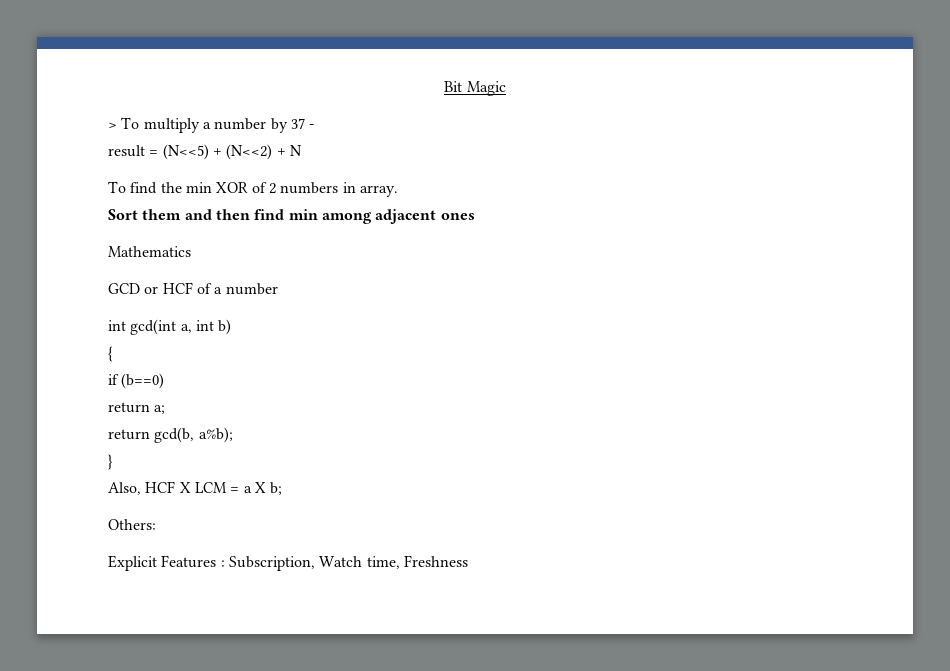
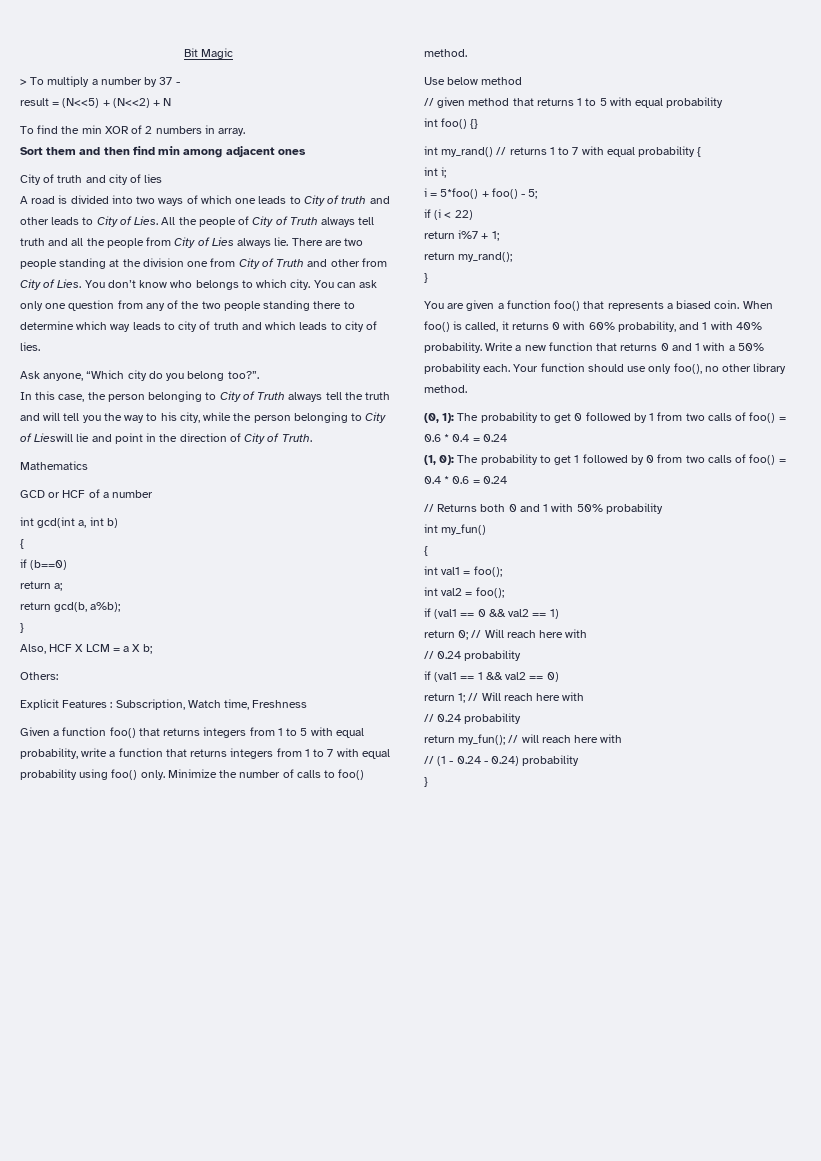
(475, 216) none -> [20,174,163,185] [20,195,390,206] [20,216,375,227] [20,237,364,248] [20,258,387,269] [20,279,378,290] [20,300,355,311] [20,321,378,332] [20,342,40,351] [20,370,259,381] [20,391,391,402] [20,412,387,423] [20,433,312,444] // City of truth and city of lies // A road is divided into two ways of which one leads to City of truth and other leads to City of Lies. All the people of City of Truth always tell truth and all the people from City of Lies always lie. There are two people standing at the division one from City of Truth and other from City of Lies. You don’t know who belongs to which city. You can ask only one question from any of the two people standing there to determine which way leads to city of truth and which leads to city of lies. // Ask anyone, “Which city do you belong too?”. // In this case, the person belonging to City of Truth always tell the truth and will tell you the way to his city, while the person belonging to City of Lieswill lie and point in the direction of City of Truth.
(468, 561) none -> [20,727,364,738] [20,748,390,759] [20,769,365,780] [424,49,467,57] [424,77,523,85] [424,97,724,108] [424,118,479,129] [424,146,702,157] [424,167,447,178] [424,188,538,199] [424,209,473,220] [424,230,499,241] [424,252,513,262] [424,273,428,283] [424,300,773,311] [424,321,762,332] [424,342,764,353] [424,363,787,374] [424,385,467,393] [424,412,786,423] [424,434,507,442] [424,454,786,465] [424,476,507,484] [424,503,663,514] [424,524,487,535] [424,546,428,556] [424,566,502,577] [424,587,504,598] [424,608,559,619] [424,629,588,640] [424,650,522,661] [424,671,559,682] [424,692,585,703] [424,713,522,724] [424,734,623,745] [424,755,580,766] [424,777,428,787] // Given a function foo() that returns integers from 1 to 5 with equal probability, write a function that returns integers from 1 to 7 with equal probability using foo() only. Minimize the number of calls to foo() method. // Use below method // // given method that returns 1 to 5 with equal probability // int foo() {} // int my_rand() // returns 1 to 7 with equal probability { // int i; // i = 5*foo() + foo() - 5; // if (i < 22) // return i%7 + 1; // return my_rand(); // } // You are given a function foo() that represents a biased coin. When foo() is called, it returns 0 with 60% probability, and 1 with 40% probability. Write a new function that returns 0 and 1 with a 50% probability each. Your function should use only foo(), no other library method. // (0, 1): The probability to get 0 followed by 1 from two calls of foo() = 0.6 * 0.4 = 0.24 // (1, 0): The probability to get 1 followed by 0 from two calls of foo() = 0.4 * 0.6 = 0.24 // // Returns both 0 and 1 with 50% probability // int my_fun() // { // int val1 = foo(); // int val2 = foo(); // if (val1 == 0 && val2 == 1) // return 0; // Will reach here with // // 0.24 probability // if (val1 == 1 && val2 == 0) // return 1; // Will reach here with // // 0.24 probability // return my_fun(); // will reach here with // // (1 - 0.24 - 0.24) probability // }

